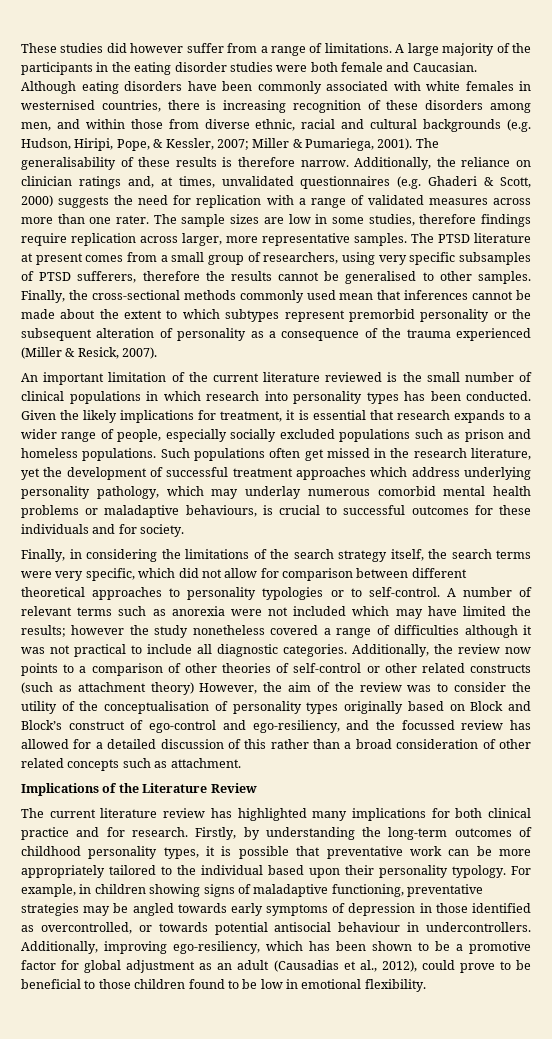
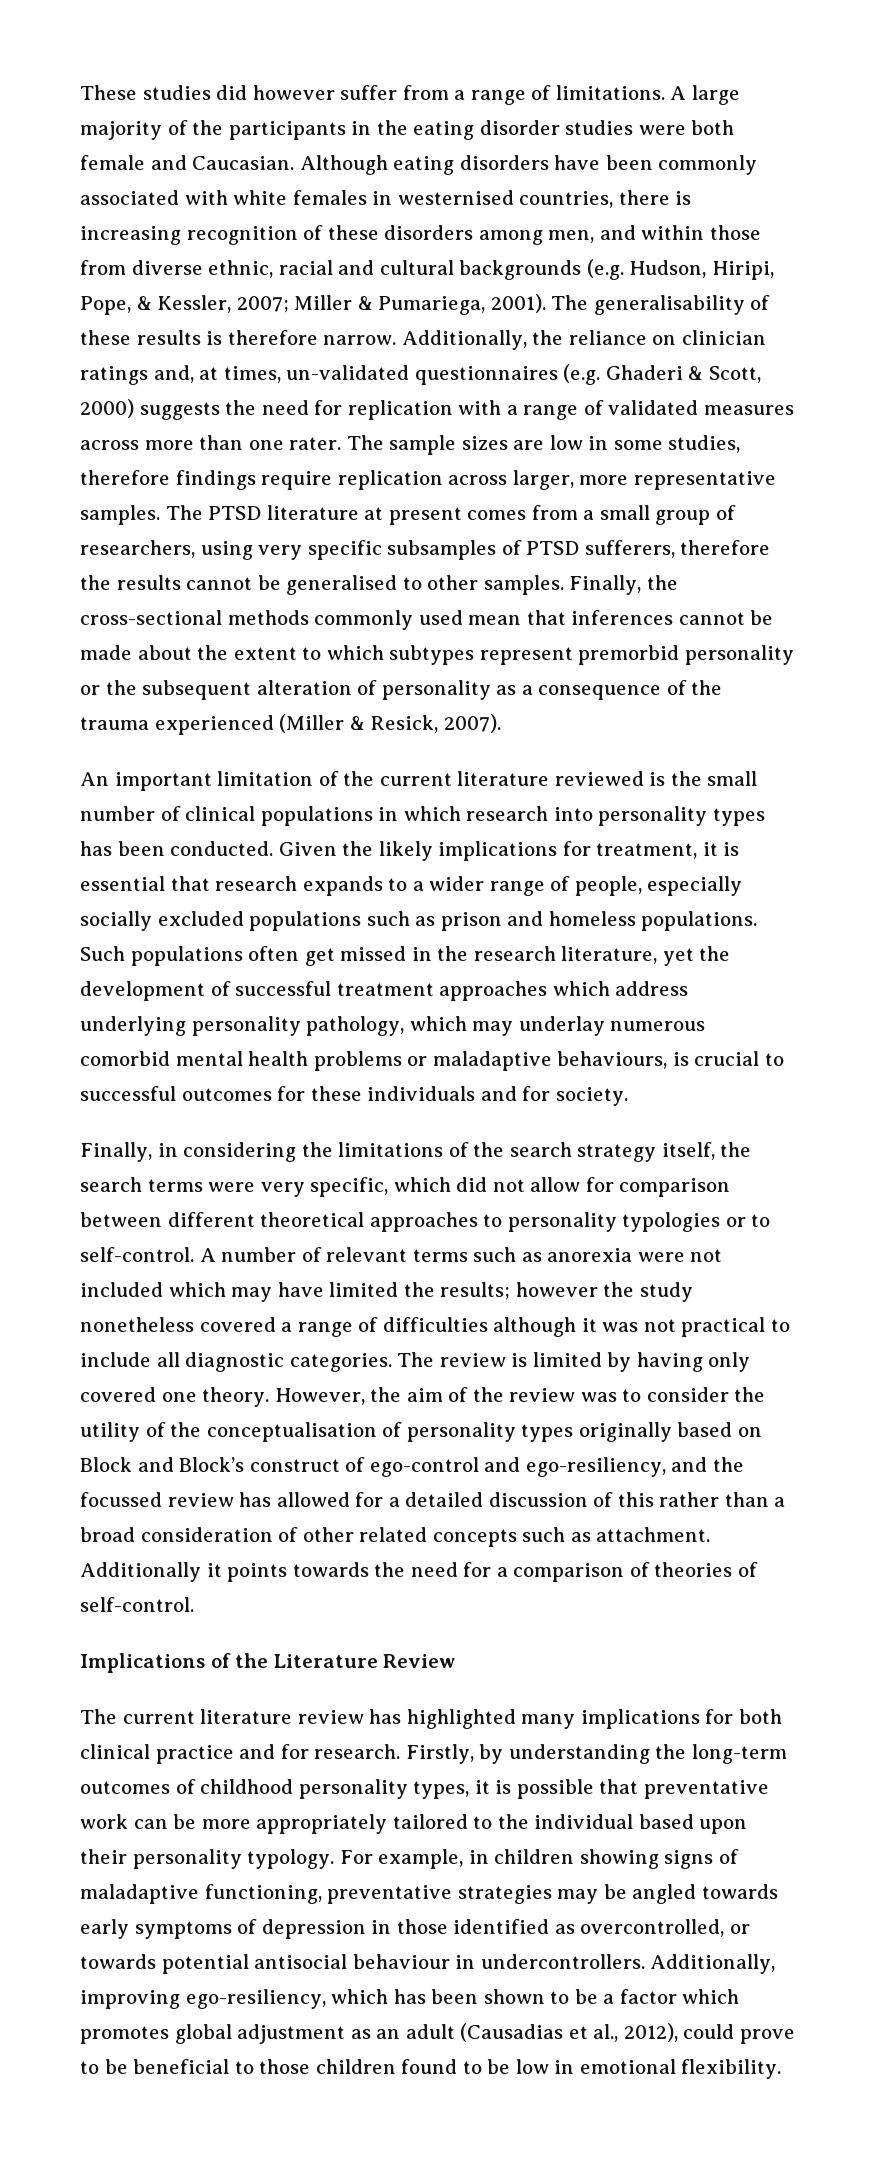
[221,176,294,186] unvalidated -> [286,365,410,380] un-validated
[352,644,531,657] [21,663,531,676] [21,682,194,695] Additionally, the review now points to a comparison of other theories of self-control or other related constructs (such as attachment theory) -> [397,1352,751,1372] [80,1387,270,1407] The review is limited by having only covered one theory.
(241, 763) none -> [80,1562,758,1582] [80,1597,194,1612] Additionally it points towards the need for a comparison of theories of self-control.
[469,941,531,954] [21,960,80,970] promotive factor for -> [619,1989,740,2004] [80,2026,169,2044] factor which promotes

